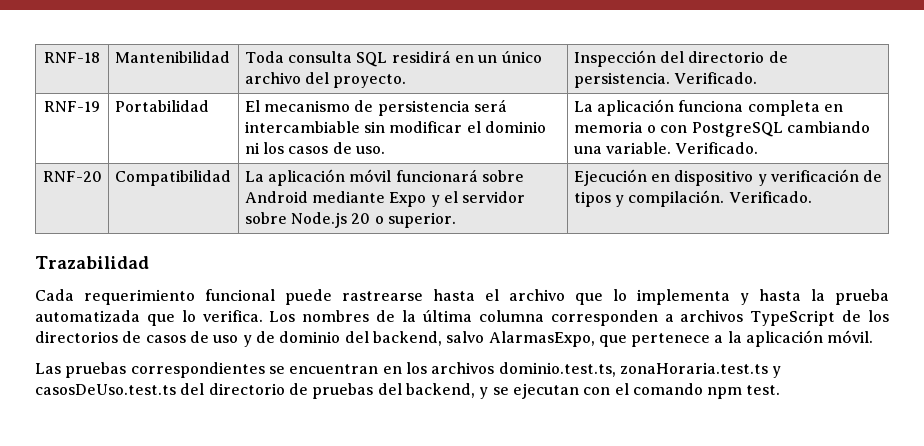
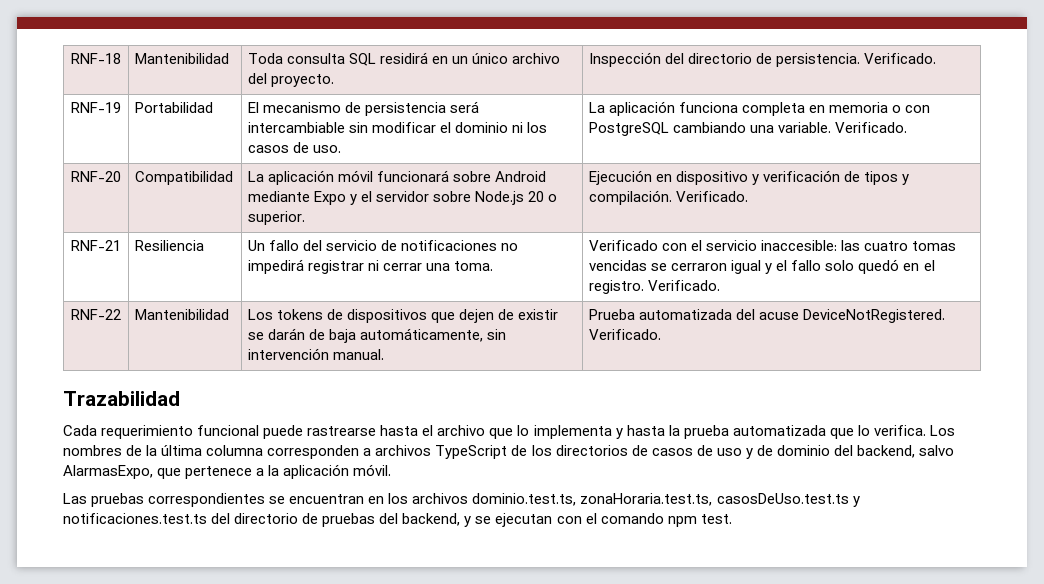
(812, 197) none -> [71,240,121,251] [135,240,205,251] [248,240,519,251] [248,259,494,274] [589,240,957,251] [589,259,935,274] [589,280,721,294] [71,309,121,320] [135,309,230,320] [248,309,559,323] [248,328,507,343] [248,348,385,360] [589,309,946,323] [589,329,662,340] // RNF-21 | Resiliencia | Un fallo del servicio de notificaciones no impedirá registrar ni cerrar una toma. | Verificado con el servicio inaccesible: las cuatro tomas vencidas se cerraron igual y el fallo solo quedó en el registro. Verificado. // RNF-22 | Mantenibilidad | Los tokens de dispositivos que dejen de existir se darán de baja automáticamente, sin intervención manual. | Prueba automatizada del acuse DeviceNotRegistered. Verificado.
[619,362,782,378] [35,384,176,395] zonaHoraria.test.ts y casosDeUso.test.ts -> [580,493,860,507] [63,513,207,524] zonaHoraria.test.ts, casosDeUso.test.ts y notificaciones.test.ts

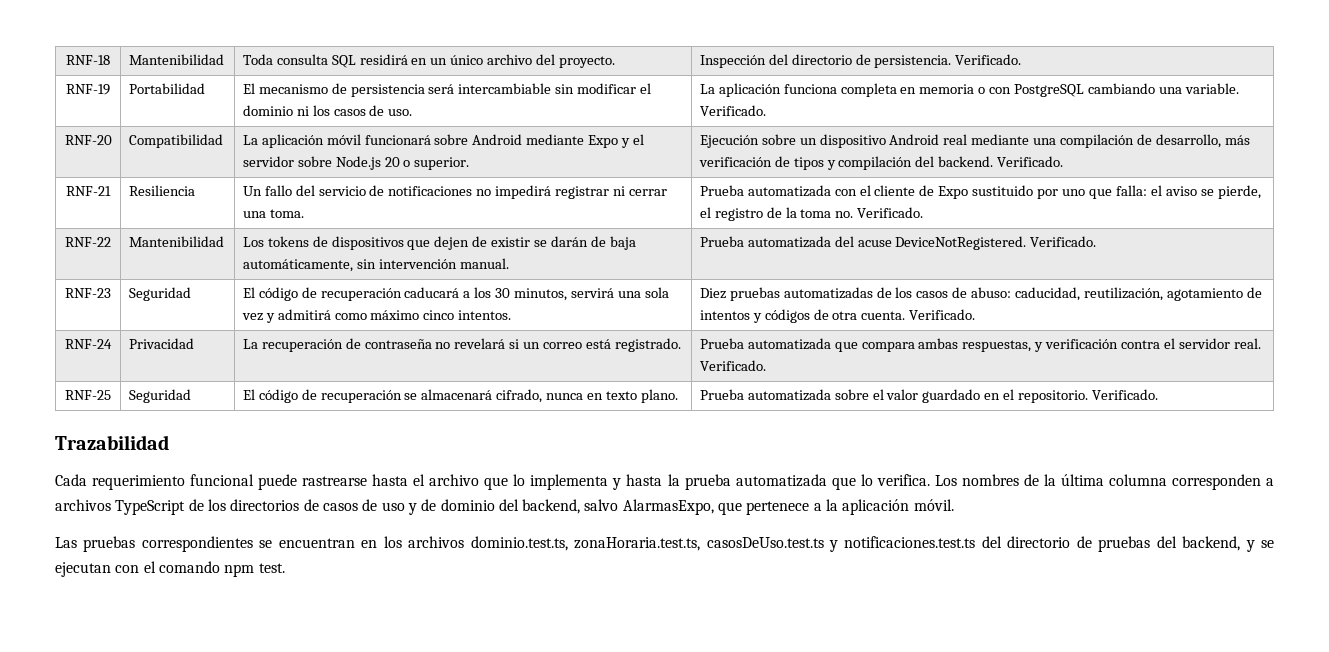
[656,171,760,185] en dispositivo y -> [761,134,1250,148] sobre un dispositivo Android real mediante una compilación de desarrollo, más
[589,190,673,205] compilación. -> [838,156,994,170] compilación del backend.
[589,240,957,251] [589,259,935,274] [589,280,645,294] Verificado con el servicio inaccesible: las cuatro tomas vencidas se cerraron igual y el fallo solo quedó en el registro. -> [699,185,1261,199] [699,207,854,221] Prueba automatizada con el cliente de Expo sustituido por uno que falla: el aviso se pierde, el registro de la toma no.
(662, 334) none -> [65,288,111,298] [128,287,191,301] [242,287,669,301] [241,309,512,323] [699,287,1262,301] [699,309,976,323] [65,339,112,349] [128,338,194,349] [242,338,681,352] [699,338,1261,352] [699,360,766,371] [65,390,111,400] [128,389,191,403] [242,389,678,403] [699,389,1159,403] // RNF-23 | Seguridad | El código de recuperación caducará a los 30 minutos, servirá una sola vez y admitirá como máximo cinco intentos. | Diez pruebas automatizadas de los casos de abuso: caducidad, reutilización, agotamiento de intentos y códigos de otra cuenta. Verificado. // RNF-24 | Privacidad | La recuperación de contraseña no revelará si un correo está registrado. | Prueba automatizada que compara ambas respuestas, y verificación contra el servidor real. Verificado. // RNF-25 | Seguridad | El código de recuperación se almacenará cifrado, nunca en texto plano. | Prueba automatizada sobre el valor guardado en el repositorio. Verificado.

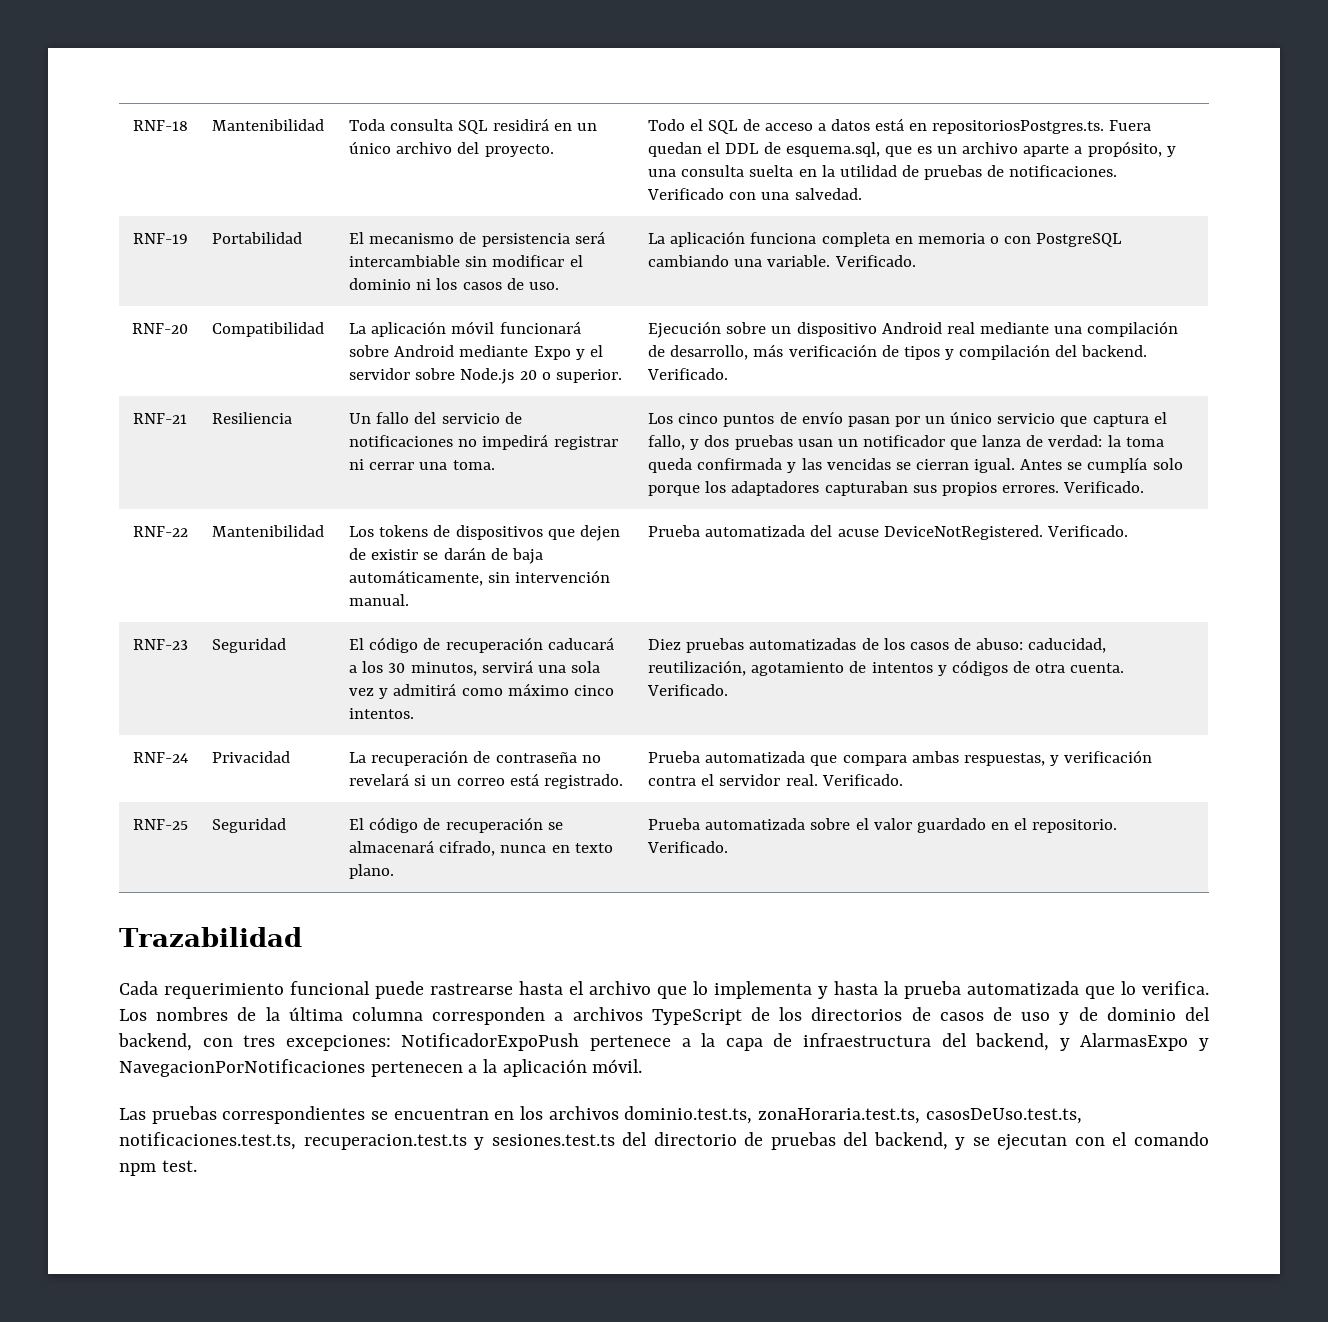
[699,54,1022,68] Inspección del directorio de persistencia. Verificado. -> [648,118,1152,134] [648,141,1176,157] [648,165,1118,180] [647,188,862,200] Todo el SQL de acceso a datos está en repositoriosPostgres.ts. Fuera quedan el DDL de esquema.sql, que es un archivo aparte a propósito, y una consulta suelta en la utilidad de pruebas de notificaciones. Verificado con una salvedad.
[699,185,1261,199] [699,207,854,221] Prueba automatizada con el cliente de Expo sustituido por uno que falla: el aviso se pierde, el registro de la toma no. -> [648,411,1167,427] [648,435,1164,450] [648,457,1183,473] [648,481,1059,496] Los cinco puntos de envío pasan por un único servicio que captura el fallo, y dos pruebas usan un notificador que lanza de verdad: la toma queda confirmada y las vencidas se cierran igual. Antes se cumplía solo porque los adaptadores capturaban sus propios errores.
[584,499,810,515] salvo AlarmasExpo, que pertenece -> [202,1033,1209,1051] [119,1059,463,1077] con tres excepciones: NotificadorExpoPush pertenece a la capa de infraestructura del backend, y AlarmasExpo y NavegacionPorNotificaciones pertenecen
[706,536,976,552] casosDeUso.test.ts y notificaciones.test.ts -> [925,1108,1082,1124] [119,1132,615,1150] casosDeUso.test.ts, notificaciones.test.ts, recuperacion.test.ts y sesiones.test.ts

